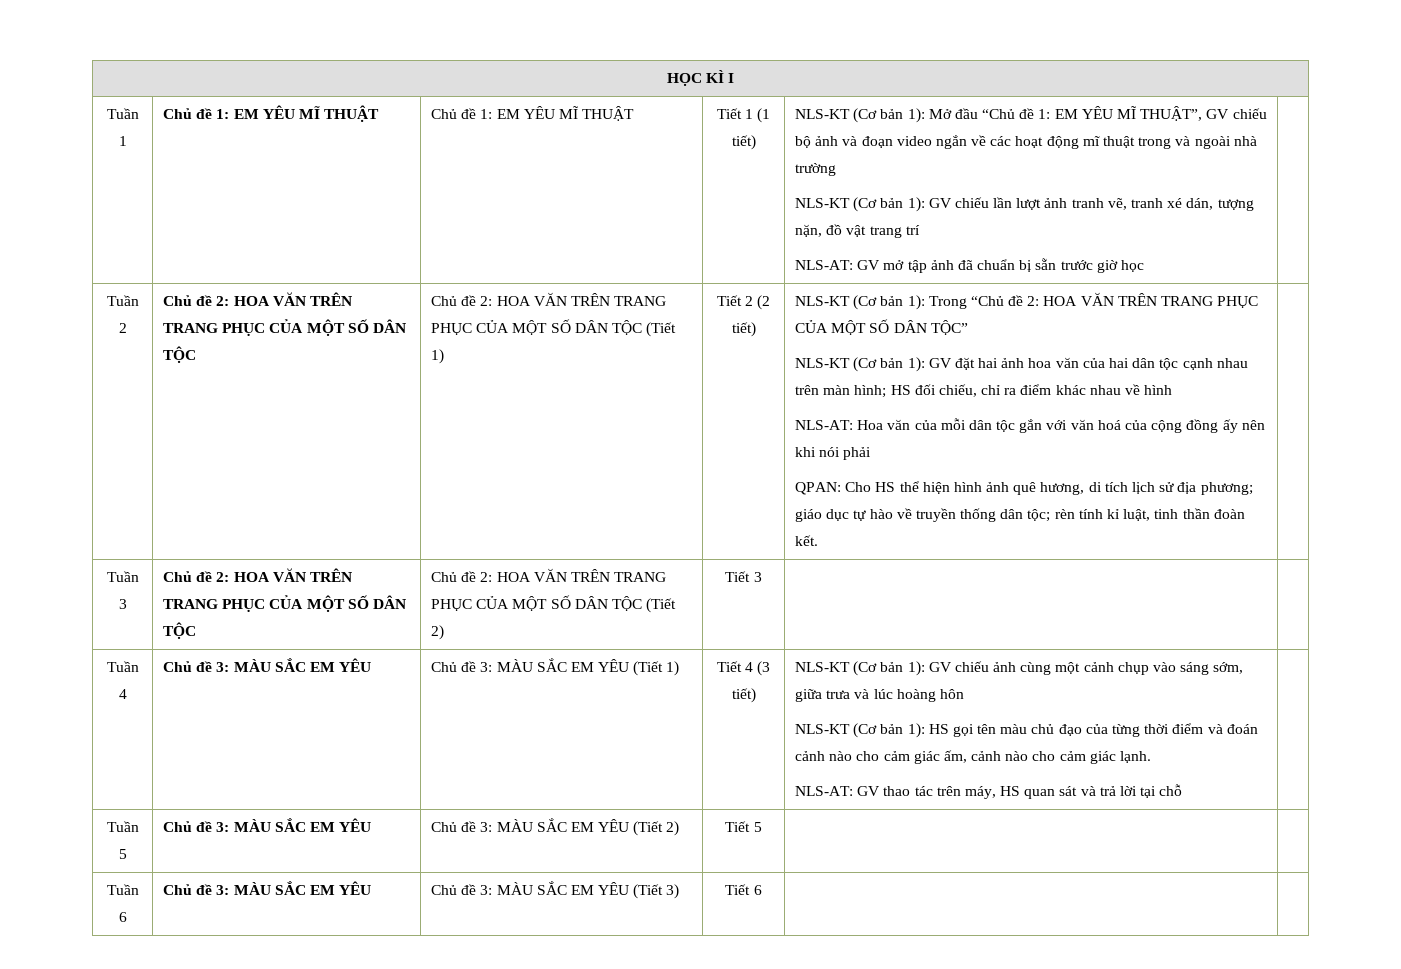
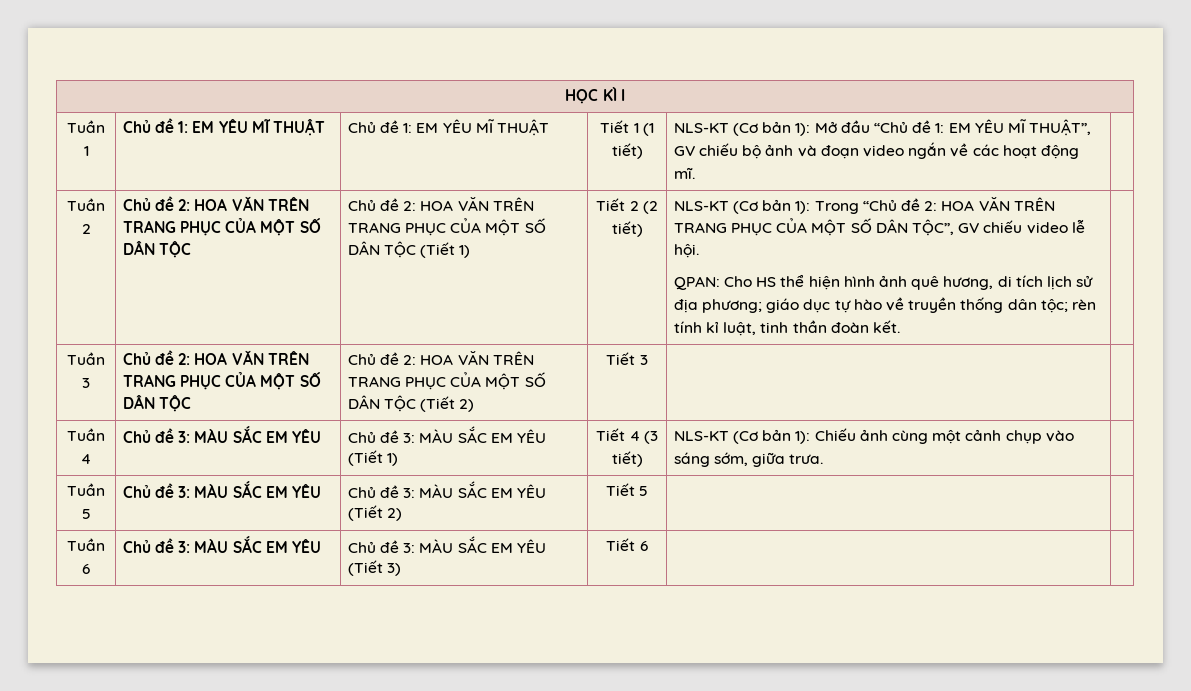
[1082,136,1257,149] [795,163,837,176] [795,197,1254,212] [795,224,920,238] [795,258,1145,273] mĩ thuật trong và ngoài nhà trường // NLS-KT (Cơ bản 1): GV chiếu lần lượt ảnh tranh vẽ, tranh xé dán, tượng nặn, đồ vật trang trí // NLS-AT: GV mở tập ảnh đã chuẩn bị sẵn trước giờ học -> [673,167,695,179] mĩ.
[930,320,968,335] [795,357,1248,372] [795,384,1173,398] [795,418,1265,433] [795,447,872,460] TỘC” // NLS-KT (Cơ bản 1): GV đặt hai ảnh hoa văn của hai dân tộc cạnh nhau trên màn hình; HS đối chiếu, chỉ ra điểm khác nhau về hình // NLS-AT: Hoa văn của mỗi dân tộc gắn với văn hoá của cộng đồng ấy nên khi nói phải -> [911,219,1085,236] [673,244,699,258] TỘC”, GV chiếu video lễ hội.
[928,661,989,672] GV chiếu -> [814,428,856,441] Chiếu
[826,689,964,702] [795,723,1258,738] [795,750,1152,764] [795,784,1183,799] trưa và lúc hoàng hôn // NLS-KT (Cơ bản 1): HS gọi tên màu chủ đạo của từng thời điểm và đoán cảnh nào cho cảm giác ấm, cảnh nào cho cảm giác lạnh. // NLS-AT: GV thao tác trên máy, HS quan sát và trả lời tại chỗ -> [789,454,824,464] trưa.

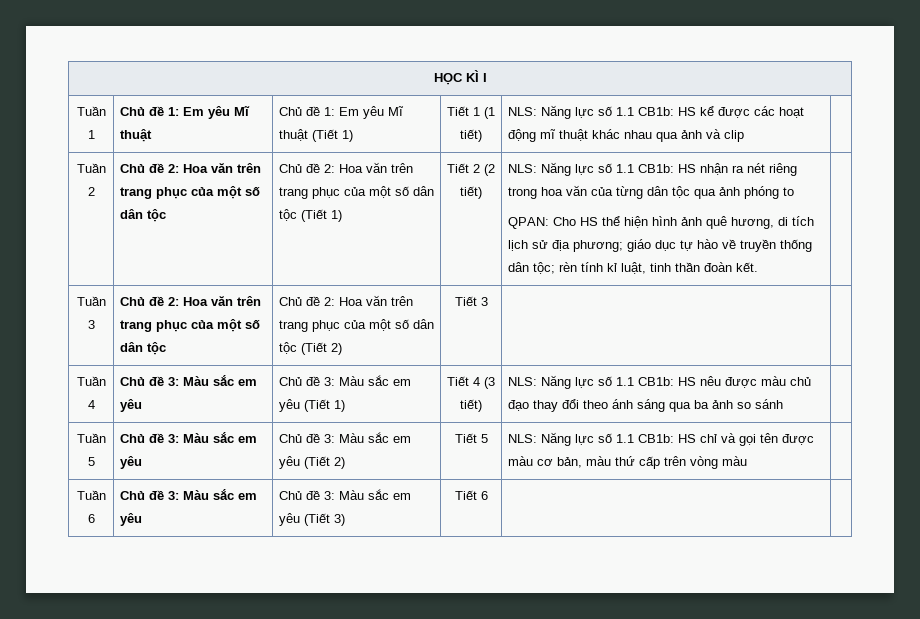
[192,119,325,136] [347,119,549,136] [600,120,654,136] [611,143,643,159] [673,119,1092,136] [673,142,1079,159] [673,167,695,179] EM YÊU MĨ THUẬT | Chủ đề 1: EM YÊU MĨ THUẬT | Tiết 1 (1 tiết) | NLS-KT (Cơ bản 1): Mở đầu “Chủ đề 1: EM YÊU MĨ THUẬT”, GV chiếu bộ ảnh và đoạn video ngắn về các hoạt động mĩ. -> [182,106,250,119] [119,129,152,142] [278,106,404,119] [278,129,353,142] [447,106,495,119] [460,129,482,142] [507,105,804,119] [507,129,744,142] Em yêu Mĩ thuật | Chủ đề 1: Em yêu Mĩ thuật (Tiết 1) | Tiết 1 (1 tiết) | NLS: Năng lực số 1.1 CB1b: HS kể được các hoạt động mĩ thuật khác nhau qua ảnh và clip
[194,196,309,211] [122,218,321,236] [122,241,192,258] [347,196,534,211] [347,218,546,236] [347,241,417,258] HOA VĂN TRÊN TRANG PHỤC CỦA MỘT SỐ DÂN TỘC | Chủ đề 2: HOA VĂN TRÊN TRANG PHỤC CỦA MỘT SỐ DÂN TỘC -> [182,163,261,173] [119,186,260,199] [119,209,166,222] [278,162,413,173] [278,186,434,199] [278,209,297,221] Hoa văn trên trang phục của một số dân tộc | Chủ đề 2: Hoa văn trên trang phục của một số dân tộc
[673,196,1055,214] [673,218,1085,236] [673,244,699,258] NLS-KT (Cơ bản 1): Trong “Chủ đề 2: HOA VĂN TRÊN TRANG PHỤC CỦA MỘT SỐ DÂN TỘC”, GV chiếu video lễ hội. -> [507,162,797,176] [507,185,794,199] NLS: Năng lực số 1.1 CB1b: HS nhận ra nét riêng trong hoa văn của từng dân tộc qua ảnh phóng to
[194,350,309,365] [122,372,321,390] [122,395,192,412] [347,350,534,365] [347,372,546,390] [347,395,417,412] HOA VĂN TRÊN TRANG PHỤC CỦA MỘT SỐ DÂN TỘC | Chủ đề 2: HOA VĂN TRÊN TRANG PHỤC CỦA MỘT SỐ DÂN TỘC -> [182,296,261,306] [119,319,260,332] [119,342,166,355] [278,295,413,306] [278,319,434,332] [278,342,297,354] Hoa văn trên trang phục của một số dân tộc | Chủ đề 2: Hoa văn trên trang phục của một số dân tộc
[194,426,321,443] [347,426,546,443] MÀU SẮC EM YÊU | Chủ đề 3: MÀU SẮC EM YÊU -> [182,375,257,386] [119,399,142,412] [278,375,411,386] [278,399,300,412] Màu sắc em yêu | Chủ đề 3: Màu sắc em yêu
[673,428,1074,444] [673,452,824,467] NLS-KT (Cơ bản 1): Chiếu ảnh cùng một cảnh chụp vào sáng sớm, giữa trưa. -> [507,375,811,389] [507,399,783,412] NLS: Năng lực số 1.1 CB1b: HS nêu được màu chủ đạo thay đổi theo ánh sáng qua ba ảnh so sánh
[194,481,321,498] [347,481,546,498] MÀU SẮC EM YÊU | Chủ đề 3: MÀU SẮC EM YÊU -> [182,432,257,443] [119,456,142,469] [278,432,411,443] [278,456,300,469] Màu sắc em yêu | Chủ đề 3: Màu sắc em yêu
(649, 491) none -> [507,432,814,446] [507,456,747,469] NLS: Năng lực số 1.1 CB1b: HS chỉ và gọi tên được màu cơ bản, màu thứ cấp trên vòng màu
[194,536,321,553] [347,536,546,553] MÀU SẮC EM YÊU | Chủ đề 3: MÀU SẮC EM YÊU -> [182,489,257,500] [119,513,142,526] [278,489,411,500] [278,513,300,526] Màu sắc em yêu | Chủ đề 3: Màu sắc em yêu

